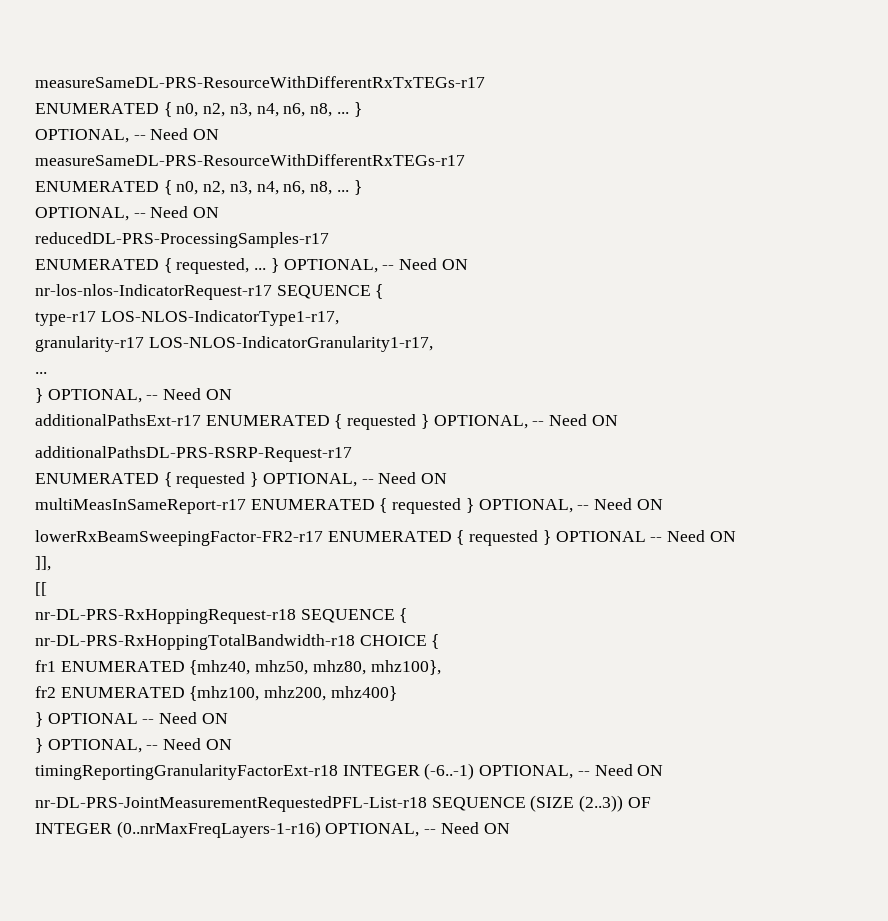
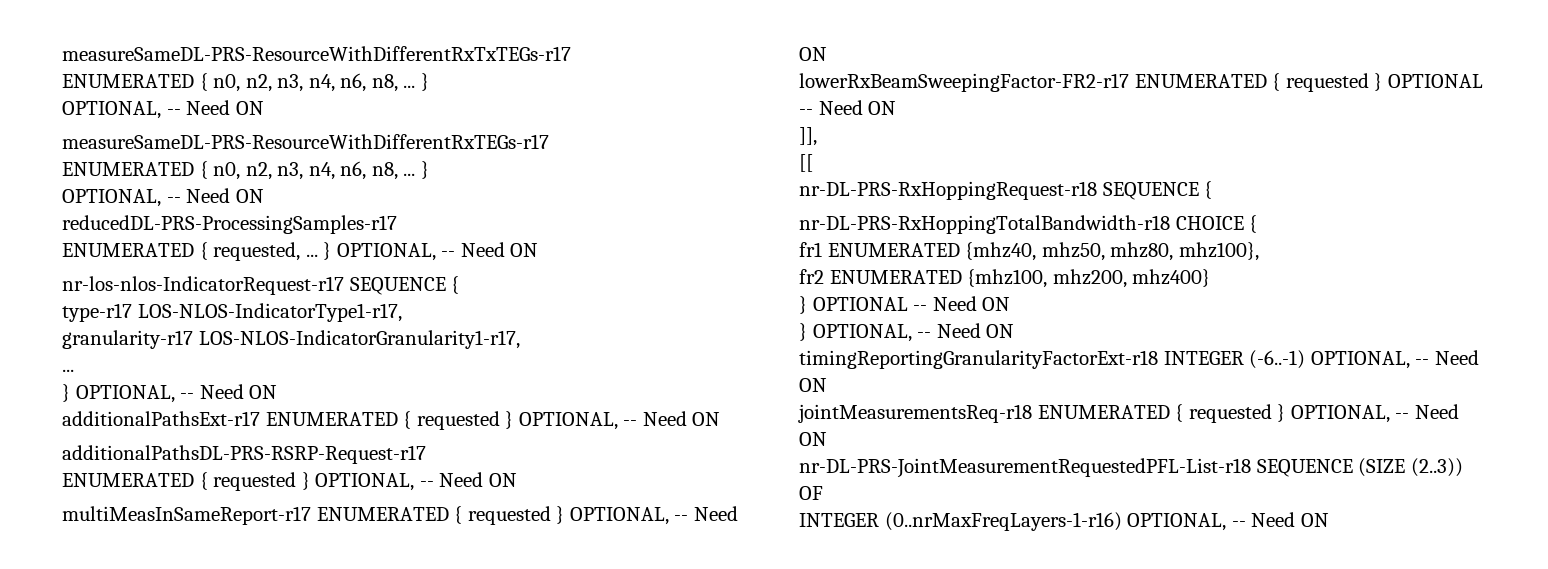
(664, 770) none -> [798,404,1459,423] [799,432,827,446] // jointMeasurementsReq-r18 ENUMERATED { requested } OPTIONAL, -- Need ON

